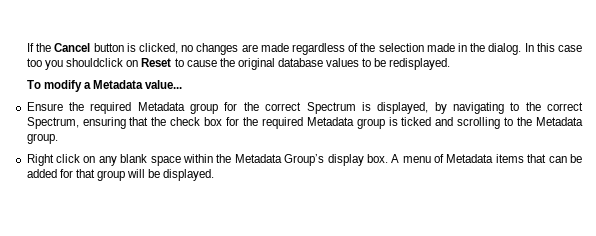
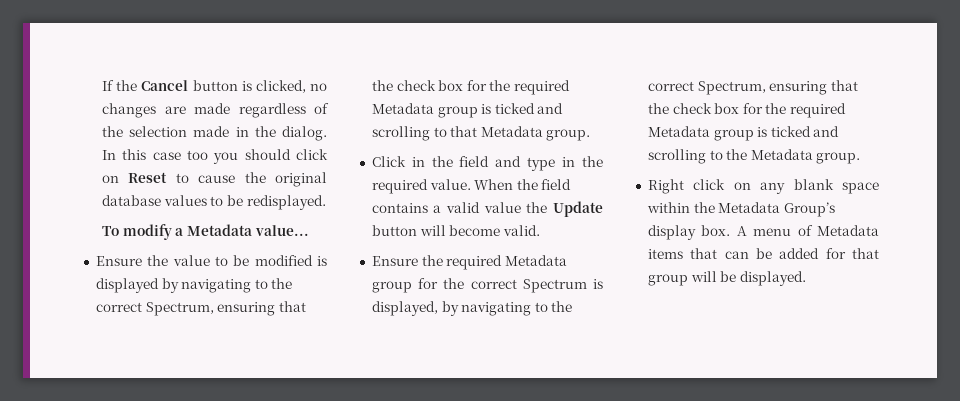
[66,58,124,67] shouldclick -> [244,149,328,160] should click
(183, 84) none -> [95,255,328,266] [95,278,293,293] [95,301,306,316] [371,80,571,95] [371,103,564,118] [371,126,591,141] [371,156,603,171] [371,179,572,194] [371,201,603,217] [371,225,540,236] // Ensure the value to be modified is displayed by navigating to the correct Spectrum, ensuring that the check box for the required Metadata group is ticked and scrolling to that Metadata group. // Click in the field and type in the required value. When the field contains a valid value the Update button will become valid.

